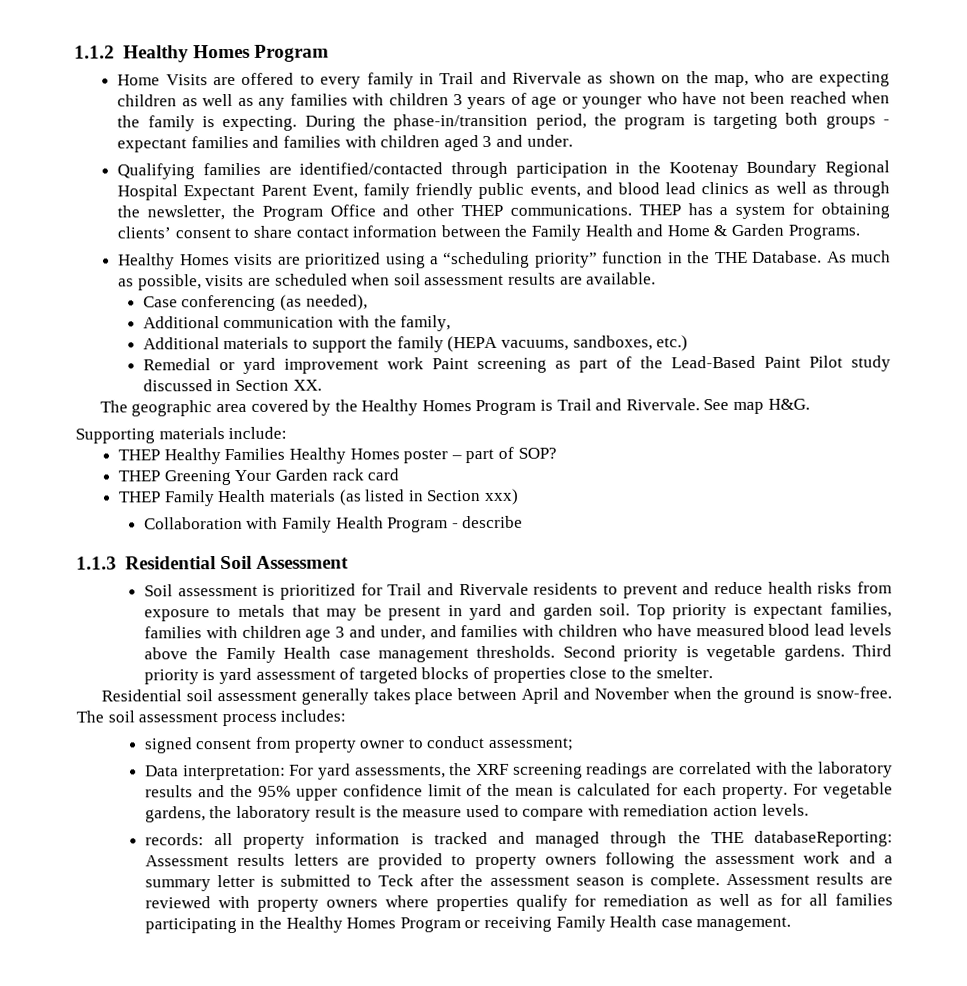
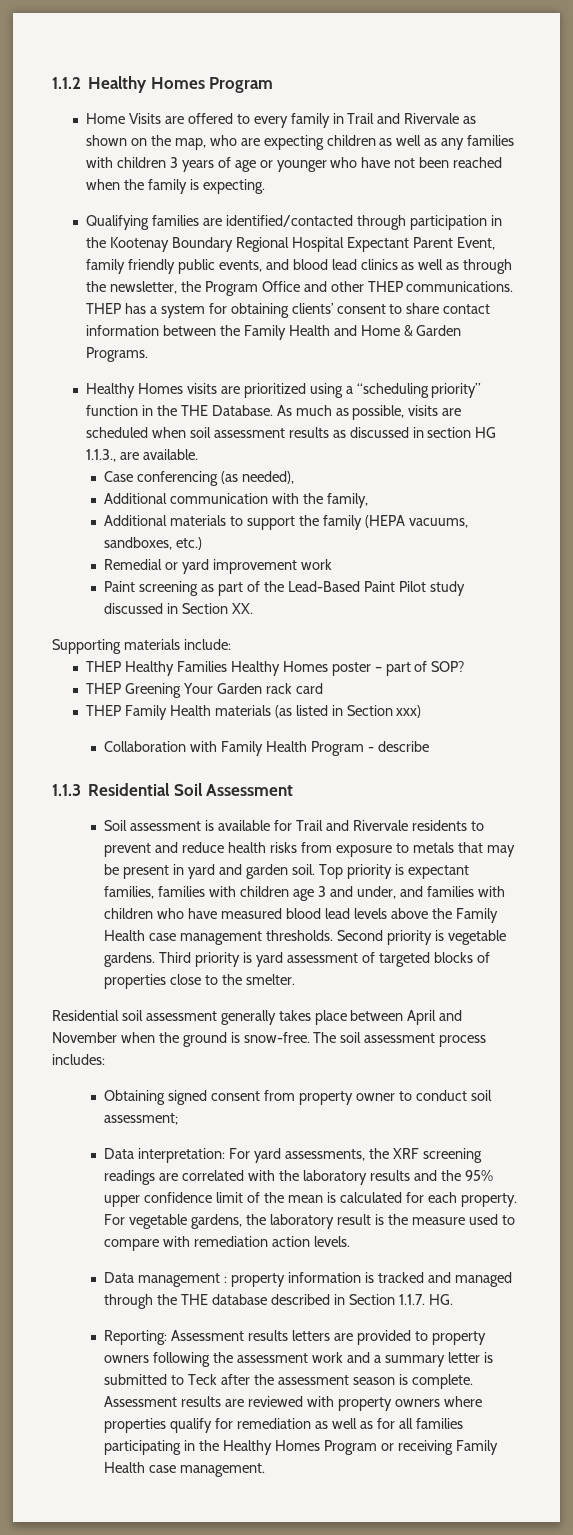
[304,112,890,131] [117,134,573,153] During the phase-in/transition period, the program is targeting both groups - expectant families and families with children aged 3 and under. -> (265, 186) none
(557, 278) none -> [332,427,497,438] [86,449,117,462] as discussed in section HG 1.1.3.,
(424, 363) none -> (333, 564) //
[99,398,810,417] // The geographic area covered by the Healthy Homes Program is Trail and Rivervale. See map H&G. -> (254, 608) none
[279,583,356,600] prioritized -> [218,820,271,831] available
(347, 715) none -> [104,1090,166,1105] Obtaining
(486, 742) none -> [470,1090,492,1101] soil
[144,833,234,846] records: all -> [104,1272,228,1287] Data management :
[754,830,894,847] databaseReporting: -> [212,1294,453,1305] [104,1330,168,1345] database described in Section 1.1.7. HG. // Reporting:

